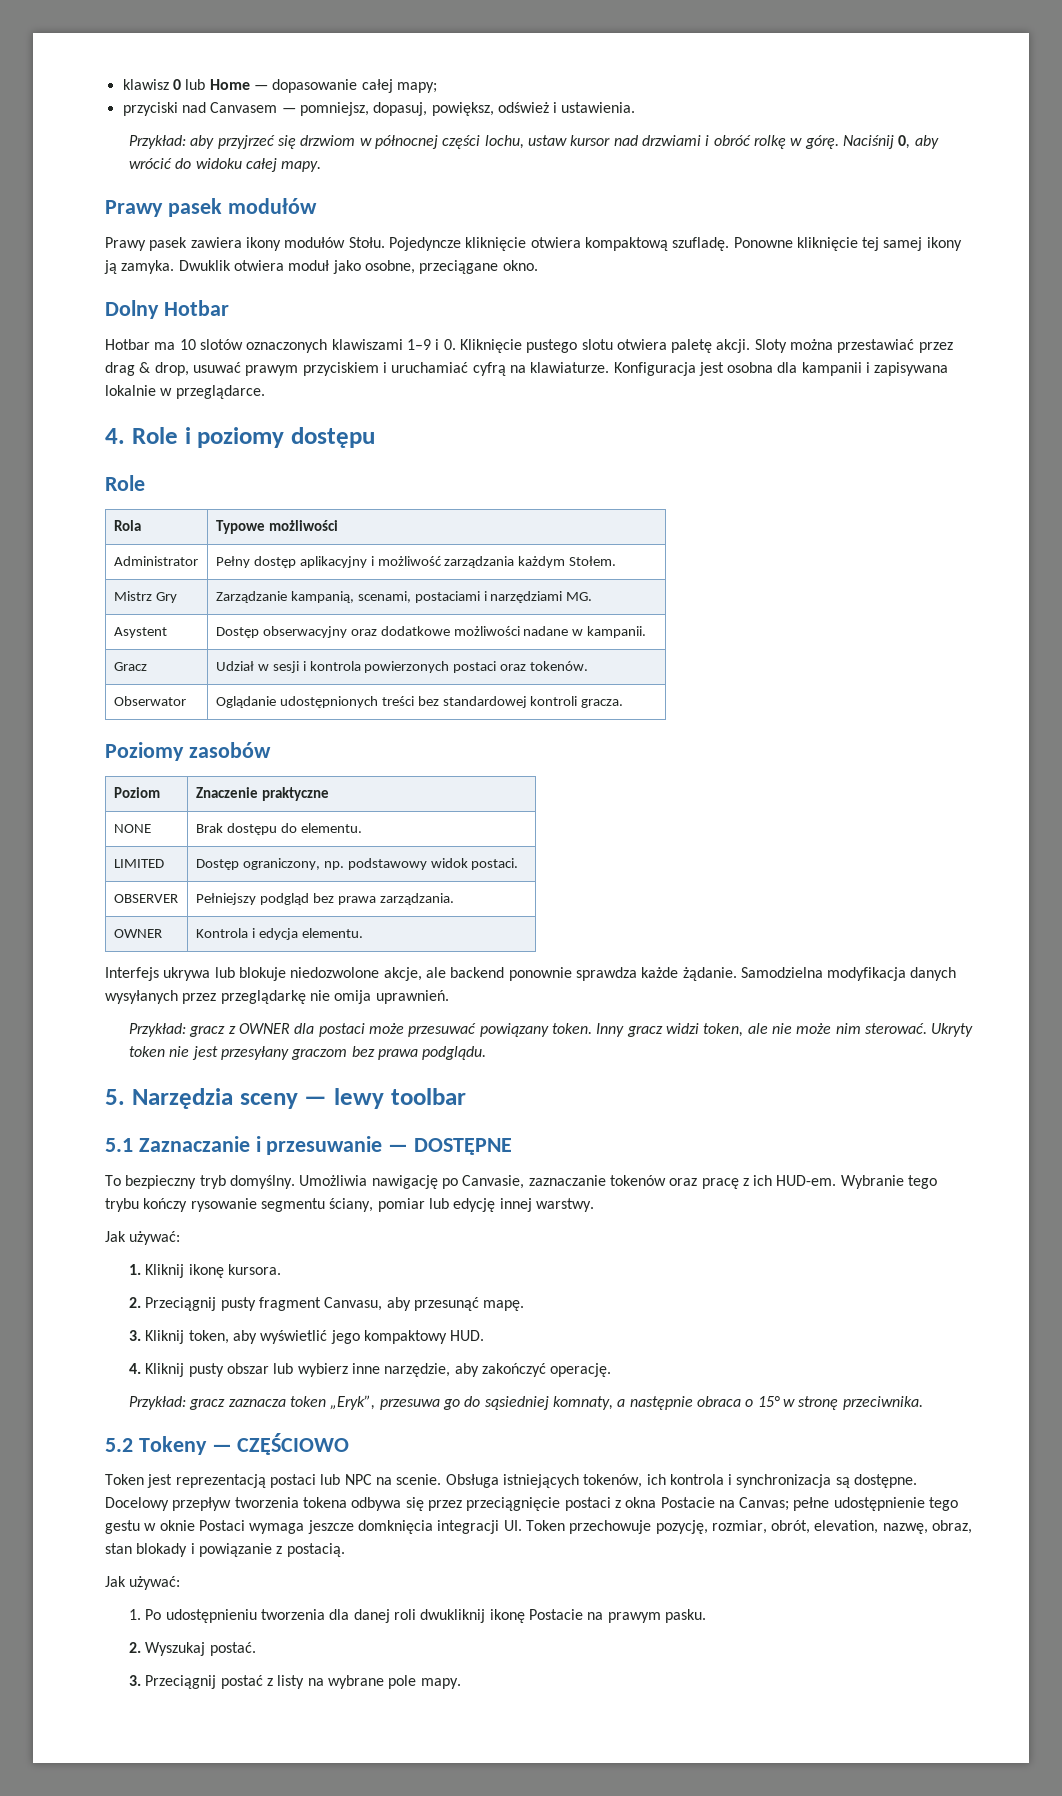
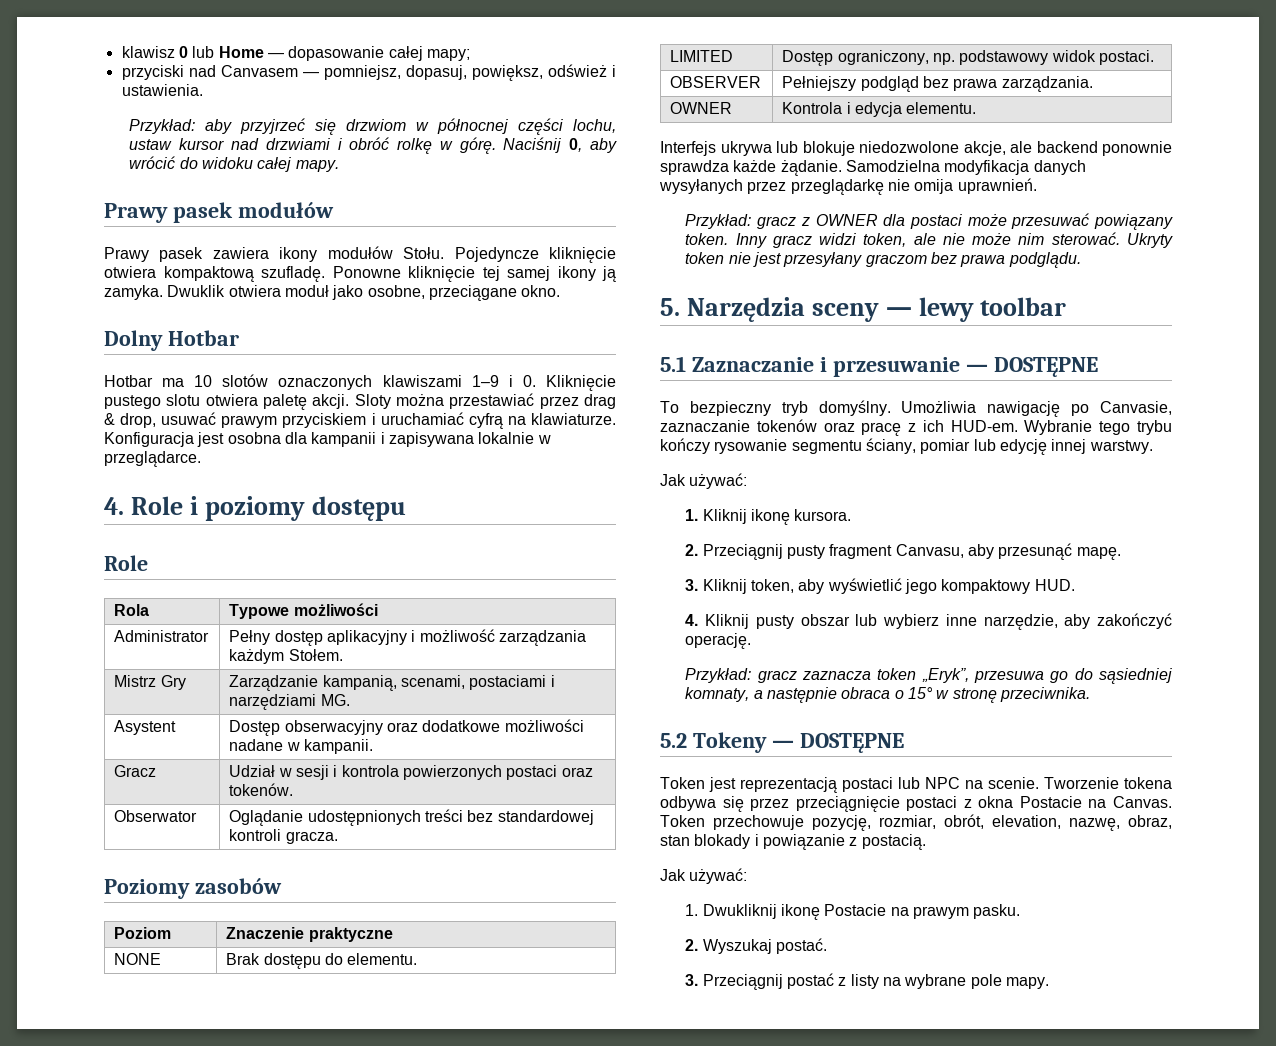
[237,1433,350,1455] CZĘŚCIOWO -> [799,733,904,753] DOSTĘPNE
[445,1474,918,1488] [105,1497,299,1511] Obsługa istniejących tokenów, ich kontrola i synchronizacja są dostępne. Docelowy przepływ tworzenia -> [1044,777,1119,789] Tworzenie
[739,1497,959,1511] [105,1520,522,1534] Canvas; pełne udostępnienie tego gestu w oknie Postaci wymaga jeszcze domknięcia integracji UI. -> [1113,796,1172,808] Canvas.
[145,1609,486,1623] Po udostępnieniu tworzenia dla danej roli dwukliknij -> [702,904,777,919] Dwukliknij

